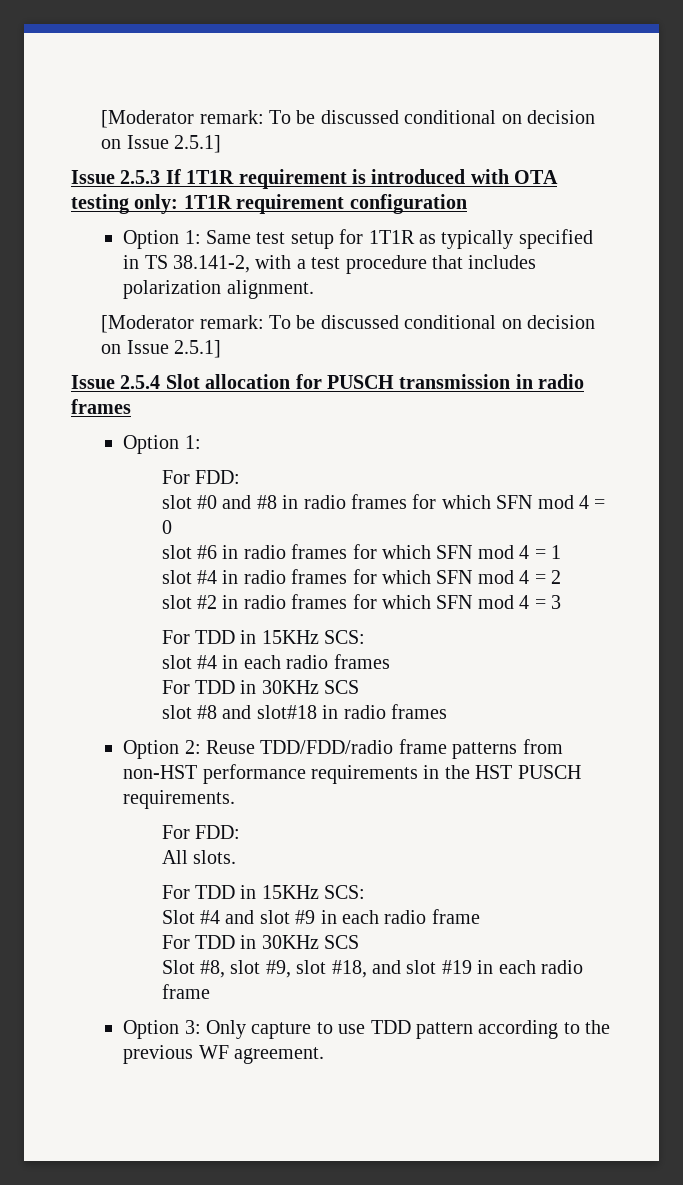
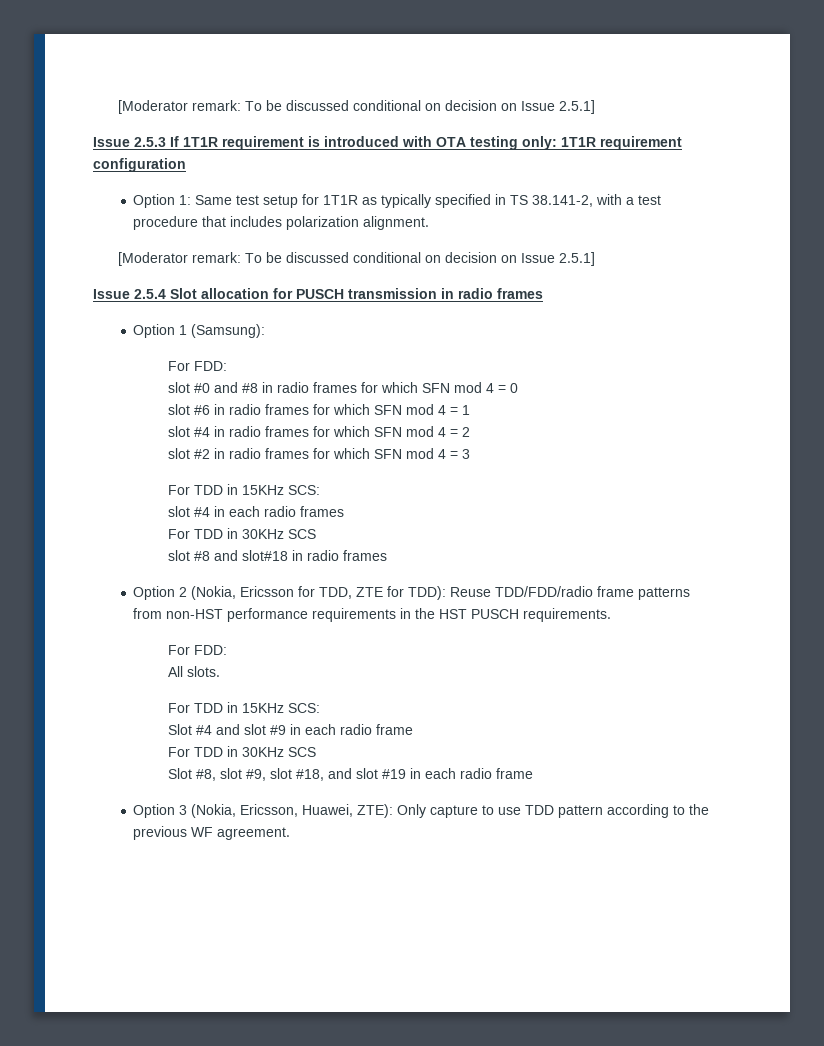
[184,435,201,449] 1: -> [179,324,266,338] 1 (Samsung):
[184,740,201,754] 2: -> [179,586,447,600] 2 (Nokia, Ericsson for TDD, ZTE for TDD):
[184,1020,201,1034] 3: -> [179,804,394,818] 3 (Nokia, Ericsson, Huawei, ZTE):

